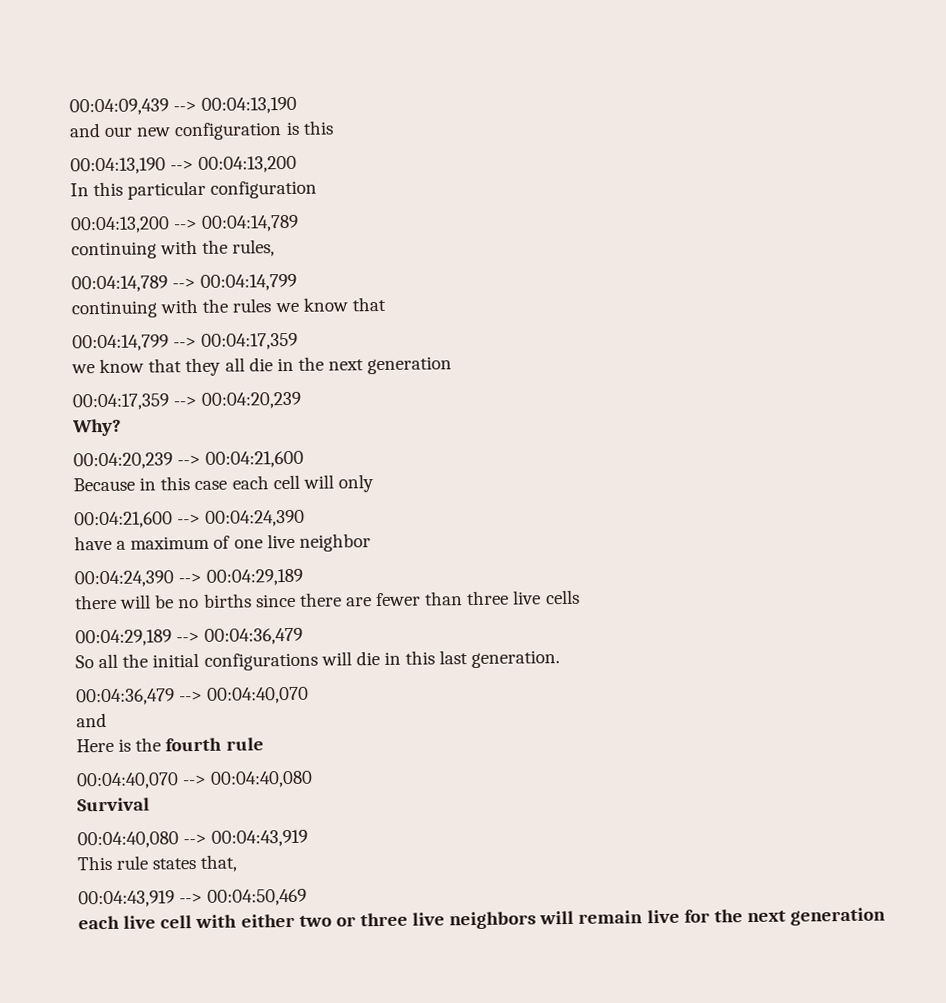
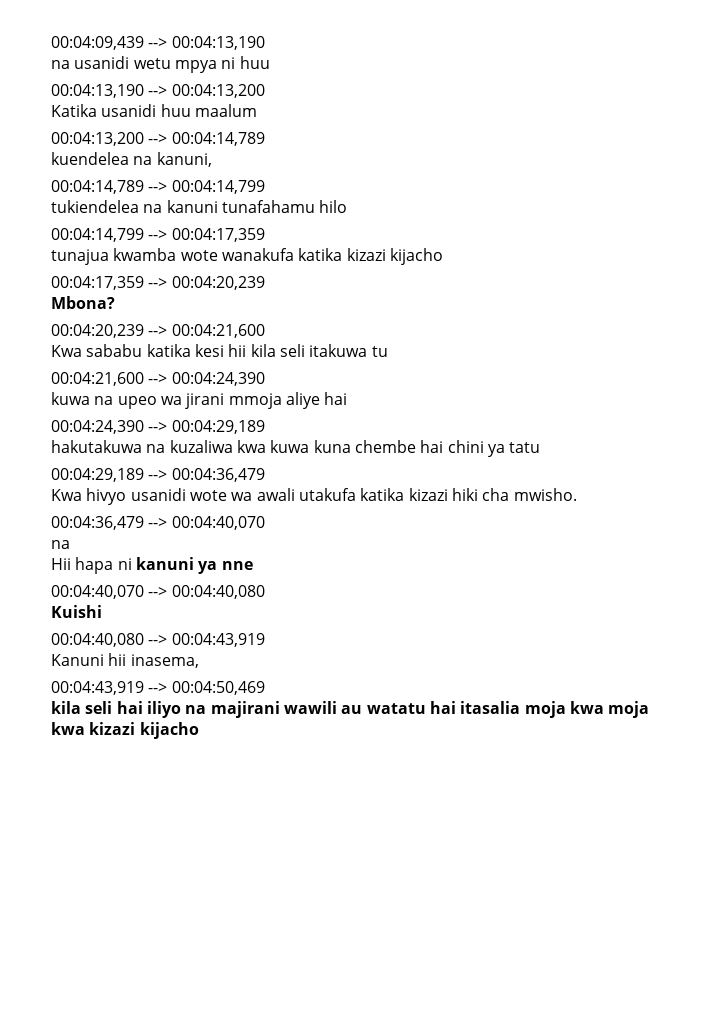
[69,120,334,141] and our new configuration is this -> [51,56,270,73] na usanidi wetu mpya ni huu
[70,180,318,200] In this particular configuration -> [51,104,257,117] Katika usanidi huu maalum
[71,239,276,260] continuing with the rules, -> [51,152,212,167] kuendelea na kanuni,
[71,296,386,319] [72,332,299,352] [71,356,453,377] continuing with the rules we know that // 00:04:14,799 --> 00:04:17,359 // we know that they all die in the next generation -> [51,200,348,213] [51,228,265,242] [51,248,443,265] tukiendelea na kanuni tunafahamu hilo // 00:04:14,799 --> 00:04:17,359 // tunajua kwamba wote wanakufa katika kizazi kijacho
[72,418,122,437] Why? -> [51,296,115,309] Mbona?
[73,474,374,493] [74,509,306,529] [74,533,371,552] [74,568,304,588] [74,589,580,610] [75,627,304,647] [75,650,561,671] [76,686,310,706] [76,712,107,728] [76,737,264,753] Because in this case each cell will only // 00:04:21,600 --> 00:04:24,390 // have a maximum of one live neighbor // 00:04:24,390 --> 00:04:29,189 // there will be no births since there are fewer than three live cells // 00:04:29,189 --> 00:04:36,479 // So all the initial configurations will die in this last generation. // 00:04:36,479 --> 00:04:40,070 // and // Here is the fourth rule -> [51,344,388,357] [51,372,265,386] [51,392,348,409] [51,420,265,434] [51,440,541,457] [51,468,265,482] [51,488,577,505] [51,516,265,530] [51,540,70,549] [51,557,253,574] Kwa sababu katika kesi hii kila seli itakuwa tu // 00:04:21,600 --> 00:04:24,390 // kuwa na upeo wa jirani mmoja aliye hai // 00:04:24,390 --> 00:04:29,189 // hakutakuwa na kuzaliwa kwa kuwa kuna chembe hai chini ya tatu // 00:04:29,189 --> 00:04:36,479 // Kwa hivyo usanidi wote wa awali utakufa katika kizazi hiki cha mwisho. // 00:04:36,479 --> 00:04:40,070 // na // Hii hapa ni kanuni ya nne
[77,797,150,812] Survival -> [51,605,102,618] Kuishi
[77,854,238,872] This rule states that, -> [51,653,199,668] Kanuni hii inasema,
[78,907,887,930] each live cell with either two or three live neighbors will remain live for the next generation -> [51,701,650,718] [51,722,199,739] kila seli hai iliyo na majirani wawili au watatu hai itasalia moja kwa moja kwa kizazi kijacho

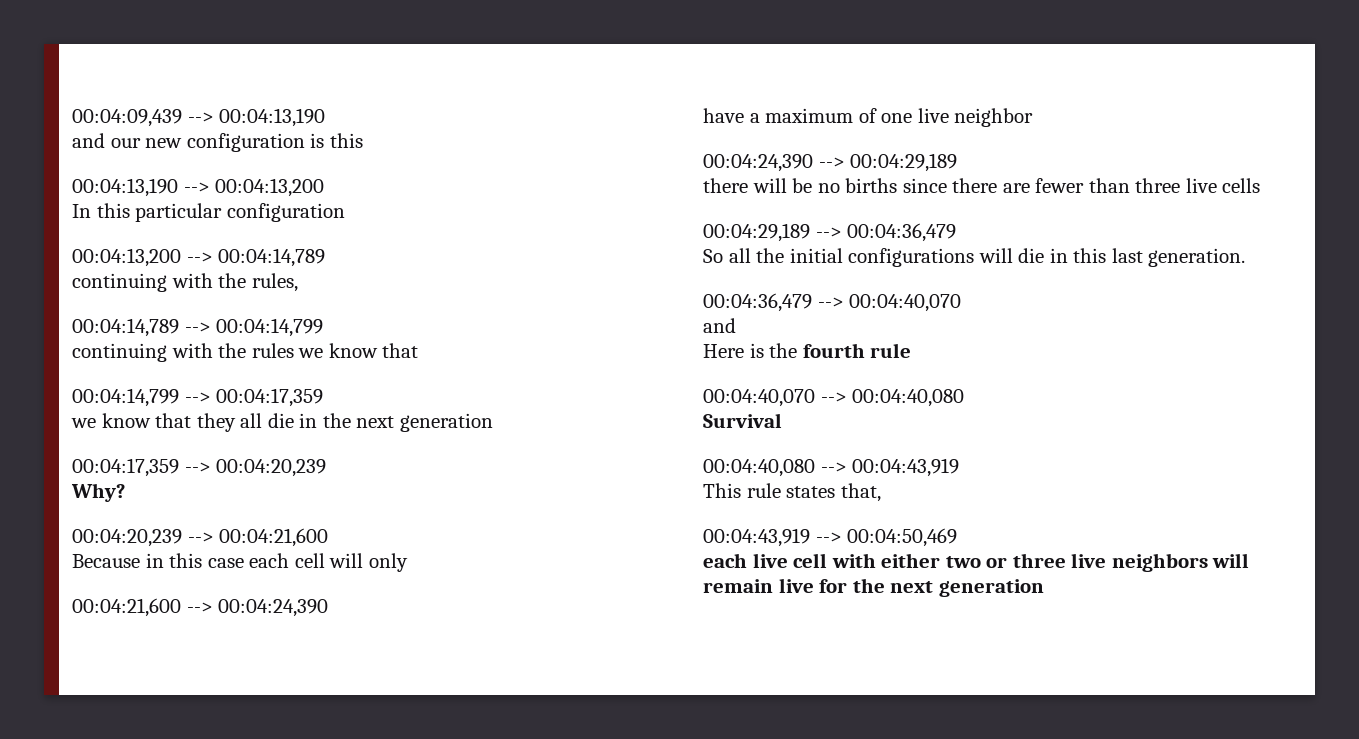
[51,56,270,73] na usanidi wetu mpya ni huu -> [72,133,363,152] and our new configuration is this
[51,104,257,117] Katika usanidi huu maalum -> [72,203,345,222] In this particular configuration
[51,152,212,167] kuendelea na kanuni, -> [72,273,298,292] continuing with the rules,
[51,200,348,213] [51,228,265,242] [51,248,443,265] tukiendelea na kanuni tunafahamu hilo // 00:04:14,799 --> 00:04:17,359 // tunajua kwamba wote wanakufa katika kizazi kijacho -> [72,343,419,362] [72,388,324,407] [71,413,493,432] continuing with the rules we know that // 00:04:14,799 --> 00:04:17,359 // we know that they all die in the next generation
[51,296,115,309] Mbona? -> [71,483,125,502] Why?
[51,344,388,357] [51,372,265,386] [51,392,348,409] [51,420,265,434] [51,440,541,457] [51,468,265,482] [51,488,577,505] [51,516,265,530] [51,540,70,549] [51,557,253,574] Kwa sababu katika kesi hii kila seli itakuwa tu // 00:04:21,600 --> 00:04:24,390 // kuwa na upeo wa jirani mmoja aliye hai // 00:04:24,390 --> 00:04:29,189 // hakutakuwa na kuzaliwa kwa kuwa kuna chembe hai chini ya tatu // 00:04:29,189 --> 00:04:36,479 // Kwa hivyo usanidi wote wa awali utakufa katika kizazi hiki cha mwisho. // 00:04:36,479 --> 00:04:40,070 // na // Hii hapa ni kanuni ya nne -> [72,553,408,572] [72,598,329,617] [703,108,1034,127] [703,153,958,172] [703,178,1261,193] [703,223,957,242] [703,248,1246,267] [703,293,962,312] [703,318,736,333] [703,343,912,358] Because in this case each cell will only // 00:04:21,600 --> 00:04:24,390 // have a maximum of one live neighbor // 00:04:24,390 --> 00:04:29,189 // there will be no births since there are fewer than three live cells // 00:04:29,189 --> 00:04:36,479 // So all the initial configurations will die in this last generation. // 00:04:36,479 --> 00:04:40,070 // and // Here is the fourth rule
[51,605,102,618] Kuishi -> [703,413,782,428] Survival
[51,653,199,668] Kanuni hii inasema, -> [703,483,881,502] This rule states that,
[51,701,650,718] [51,722,199,739] kila seli hai iliyo na majirani wawili au watatu hai itasalia moja kwa moja kwa kizazi kijacho -> [703,553,1250,572] [703,578,1044,597] each live cell with either two or three live neighbors will remain live for the next generation

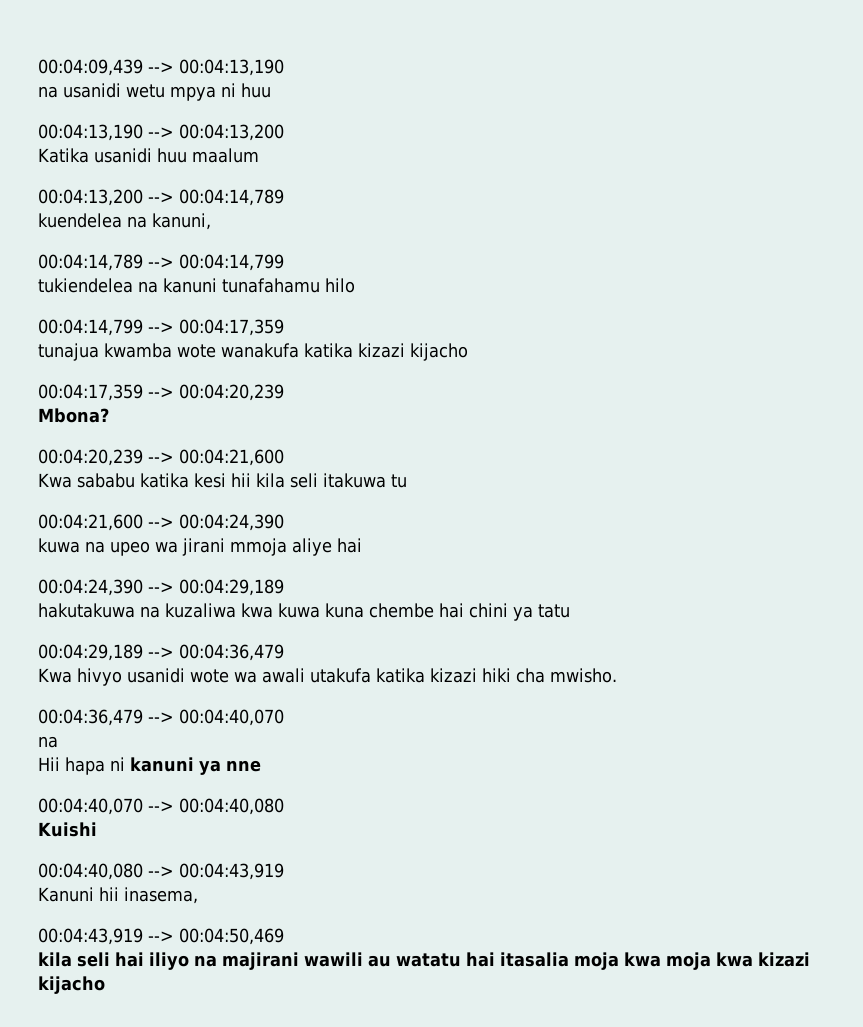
[72,133,363,152] and our new configuration is this -> [38,83,271,101] na usanidi wetu mpya ni huu
[72,203,345,222] In this particular configuration -> [38,148,259,163] Katika usanidi huu maalum
[72,273,298,292] continuing with the rules, -> [38,213,211,230] kuendelea na kanuni,
[72,343,419,362] [72,388,324,407] [71,413,493,432] continuing with the rules we know that // 00:04:14,799 --> 00:04:17,359 // we know that they all die in the next generation -> [38,278,355,293] [38,319,284,336] [38,343,468,361] tukiendelea na kanuni tunafahamu hilo // 00:04:14,799 --> 00:04:17,359 // tunajua kwamba wote wanakufa katika kizazi kijacho
[71,483,125,502] Why? -> [38,408,109,423] Mbona?
[72,553,408,572] [72,598,329,617] [703,108,1034,127] [703,153,958,172] [703,178,1261,193] [703,223,957,242] [703,248,1246,267] [703,293,962,312] [703,318,736,333] [703,343,912,358] Because in this case each cell will only // 00:04:21,600 --> 00:04:24,390 // have a maximum of one live neighbor // 00:04:24,390 --> 00:04:29,189 // there will be no births since there are fewer than three live cells // 00:04:29,189 --> 00:04:36,479 // So all the initial configurations will die in this last generation. // 00:04:36,479 --> 00:04:40,070 // and // Here is the fourth rule -> [38,473,407,488] [38,514,284,531] [38,538,362,556] [38,579,284,596] [38,603,570,621] [38,644,284,661] [38,668,617,686] [38,709,284,726] [38,736,58,748] [38,757,261,775] Kwa sababu katika kesi hii kila seli itakuwa tu // 00:04:21,600 --> 00:04:24,390 // kuwa na upeo wa jirani mmoja aliye hai // 00:04:24,390 --> 00:04:29,189 // hakutakuwa na kuzaliwa kwa kuwa kuna chembe hai chini ya tatu // 00:04:29,189 --> 00:04:36,479 // Kwa hivyo usanidi wote wa awali utakufa katika kizazi hiki cha mwisho. // 00:04:36,479 --> 00:04:40,070 // na // Hii hapa ni kanuni ya nne
[703,413,782,428] Survival -> [38,822,97,837] Kuishi
[703,483,881,502] This rule states that, -> [38,887,198,904] Kanuni hii inasema,
[703,553,1250,572] [703,578,1044,597] each live cell with either two or three live neighbors will remain live for the next generation -> [38,952,810,970] [38,976,105,994] kila seli hai iliyo na majirani wawili au watatu hai itasalia moja kwa moja kwa kizazi kijacho

